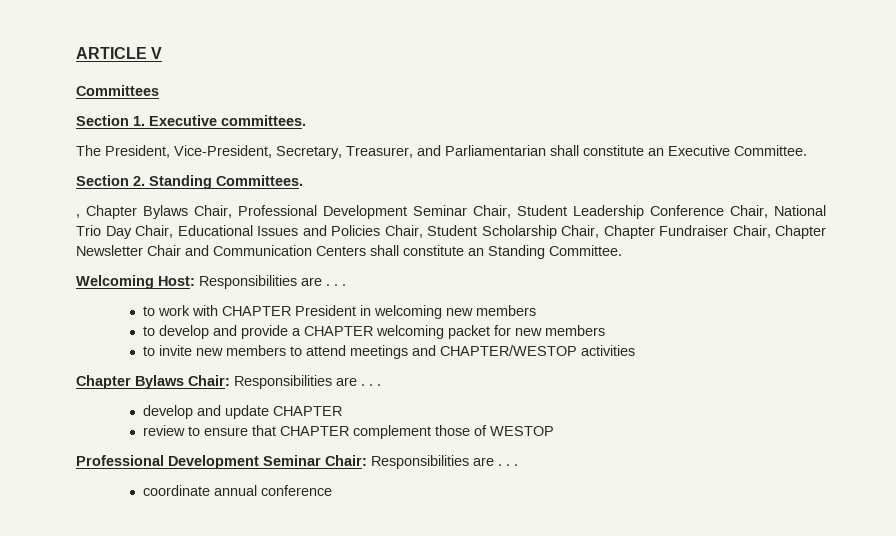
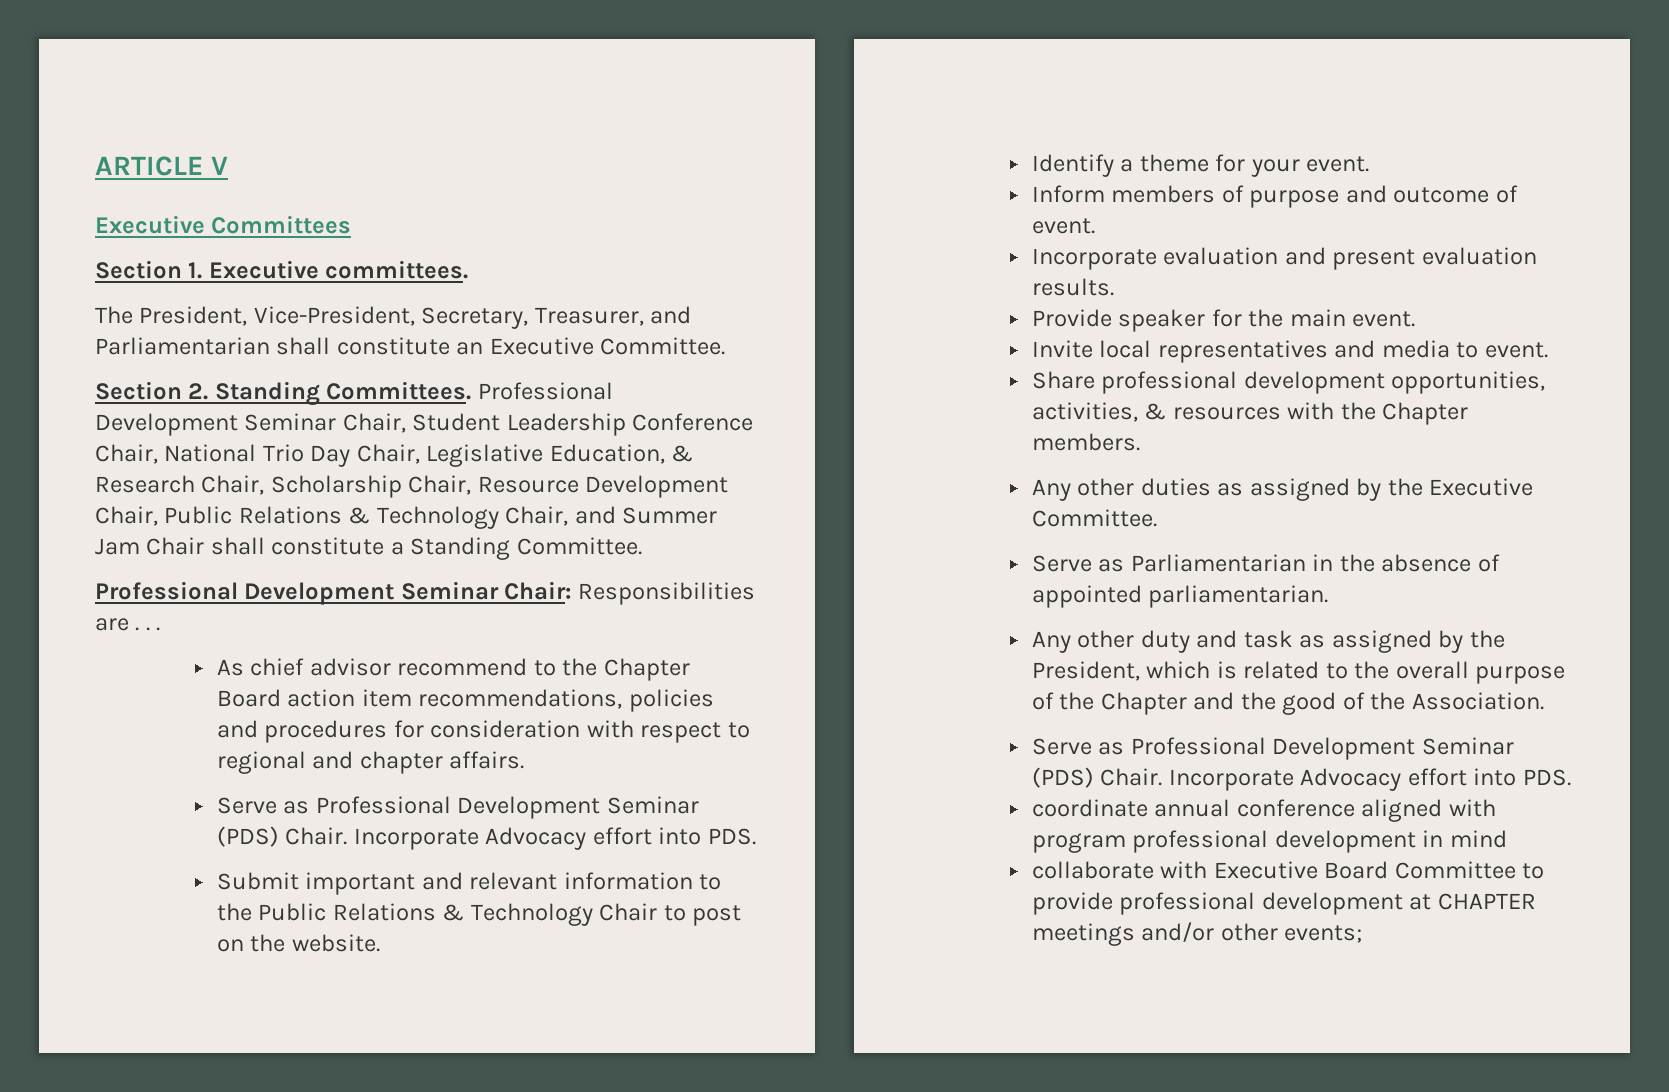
(163, 53) none -> [95,215,205,234] Executive
[76,205,232,219] // , Chapter Bylaws Chair, -> (472, 390) none
[177,225,826,239] [76,245,484,256] Educational Issues and Policies Chair, Student Scholarship Chair, Chapter Fundraiser Chair, Chapter Newsletter Chair and Communication Centers shall constitute an -> [426,444,694,467] [95,475,729,498] [95,506,718,529] [95,537,404,555] Legislative Education, & Research Chair, Scholarship Chair, Resource Development Chair, Public Relations & Technology Chair, and Summer Jam Chair shall constitute a
[76,275,346,289] [143,305,537,319] [143,325,606,339] [143,345,636,359] [76,375,381,389] [143,405,343,419] [143,425,555,439] // Welcoming Host: Responsibilities are . . . // to work with CHAPTER President in welcoming new members // to develop and provide a CHAPTER welcoming packet for new members // to invite new members to attend meetings and CHAPTER/WESTOP activities // Chapter Bylaws Chair: Responsibilities are . . . // develop and update CHAPTER // review to ensure that CHAPTER complement those of WESTOP -> (642, 546) none
[143,485,333,496] coordinate annual conference -> [216,658,690,681] [216,689,714,712] [216,720,750,743] [216,751,525,774] [216,796,699,819] [216,826,756,850] [216,872,722,895] [216,903,742,926] [216,934,380,952] [1031,154,1370,177] [1031,185,1518,208] [1031,218,1095,234] [1031,247,1537,270] [1031,278,1114,296] [1031,309,1416,332] [1031,340,1548,363] [1031,371,1546,394] [1031,402,1469,425] [1031,433,1140,451] [1031,478,1534,501] [1031,509,1157,527] [1031,554,1500,572] [1031,585,1329,608] [1031,630,1505,653] [1031,661,1566,684] [1031,692,1544,715] [1031,737,1514,760] [1031,767,1571,791] [1031,799,1496,822] [1031,830,1507,853] [1031,861,1545,879] [1031,892,1536,915] [1031,922,1363,946] As chief advisor recommend to the Chapter Board action item recommendations, policies and procedures for consideration with respect to regional and chapter affairs. // Serve as Professional Development Seminar (PDS) Chair. Incorporate Advocacy effort into PDS. // Submit important and relevant information to the Public Relations & Technology Chair to post on the website. // Identify a theme for your event. // Inform members of purpose and outcome of event. // Incorporate evaluation and present evaluation results. // Provide speaker for the main event. // Invite local representatives and media to event. // Share professional development opportunities, activities, & resources with the Chapter members. // Any other duties as assigned by the Executive Committee. // Serve as Parliamentarian in the absence of appointed parliamentarian. // Any other duty and task as assigned by the President, which is related to the overall purpose of the Chapter and the good of the Association. // Serve as Professional Development Seminar (PDS) Chair. Incorporate Advocacy effort into PDS. // coordinate annual conference aligned with program professional development in mind // collaborate with Executive Board Committee to provide professional development at CHAPTER meetings and/or other events;

